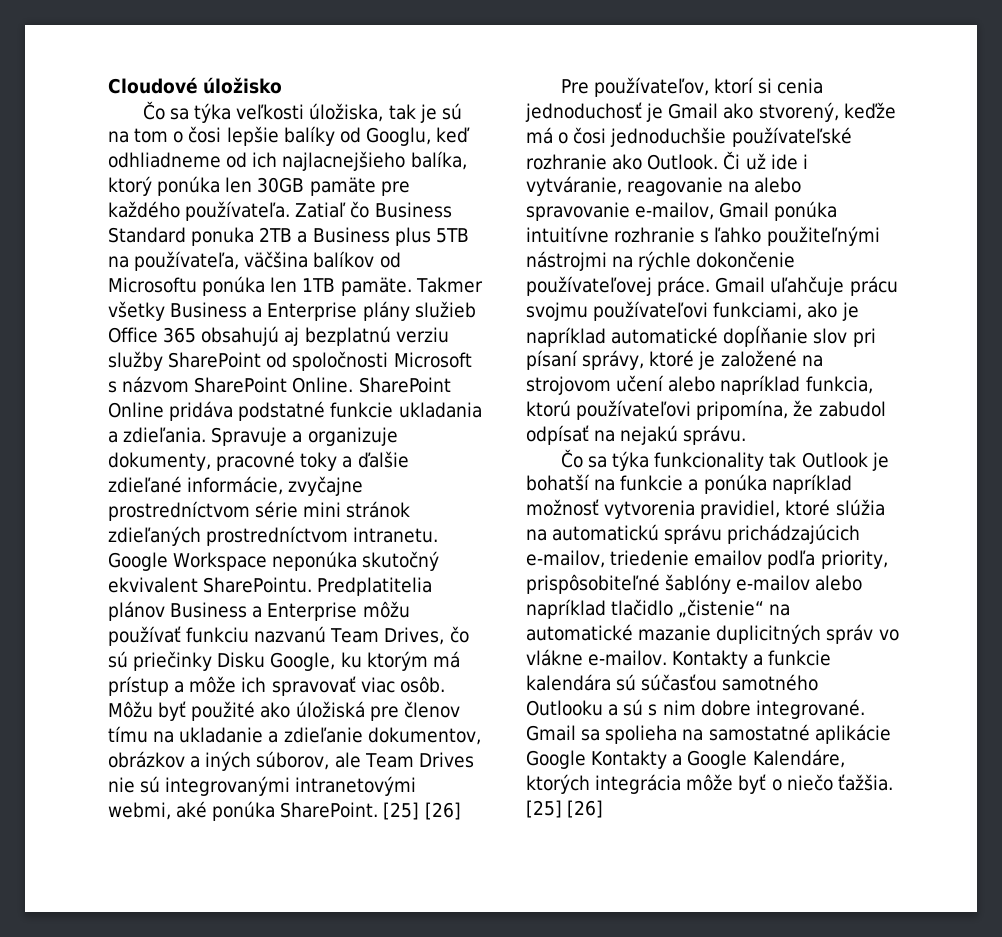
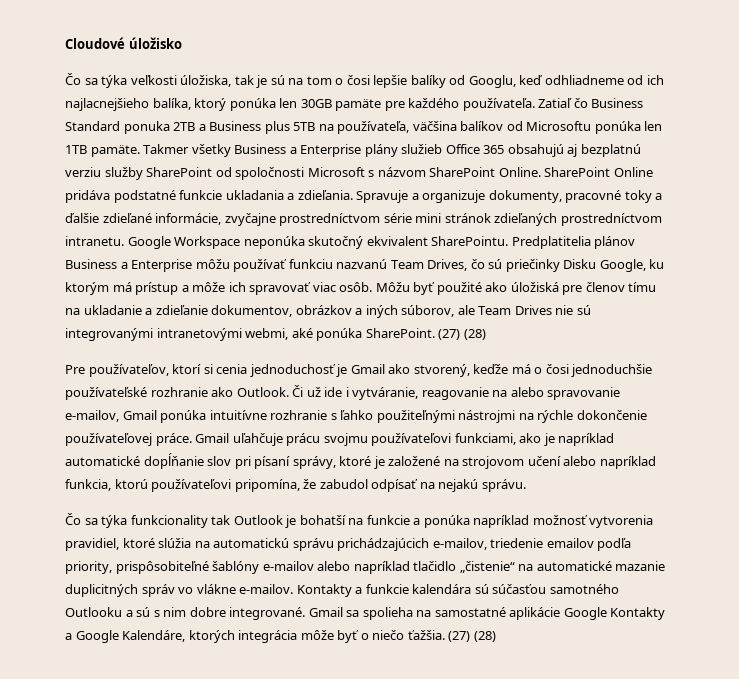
[383,802,461,820] [25] [26] -> [438,329,486,340] (27) (28)
[526,800,604,818] [25] [26] -> [448,631,496,642] (27) (28)

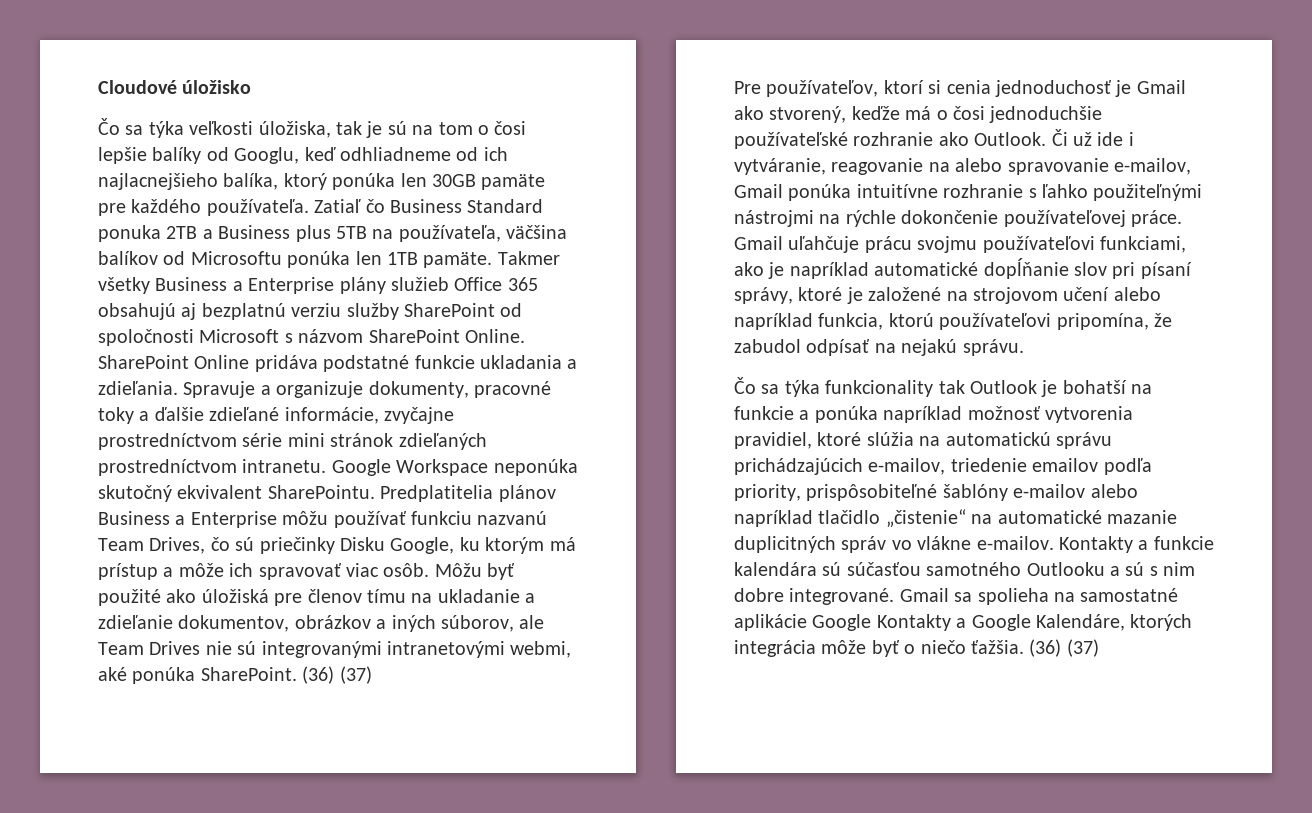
[438,329,486,340] (27) (28) -> [302,666,372,684] (36) (37)
[448,631,496,642] (27) (28) -> [1029,639,1099,657] (36) (37)

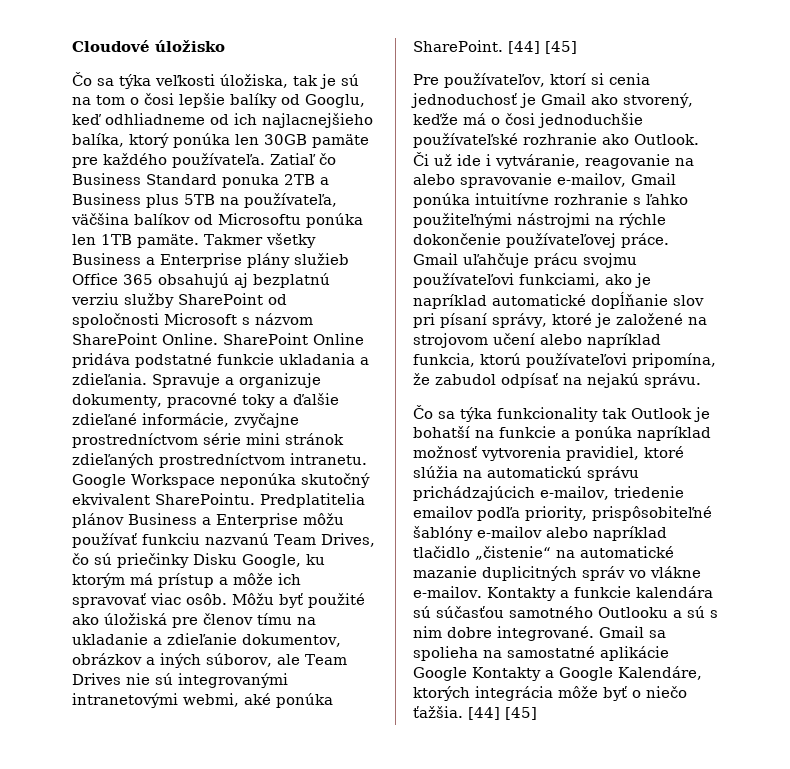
[302,666,372,684] (36) (37) -> [508,41,577,54] [44] [45]
[1029,639,1099,657] (36) (37) -> [468,707,537,720] [44] [45]

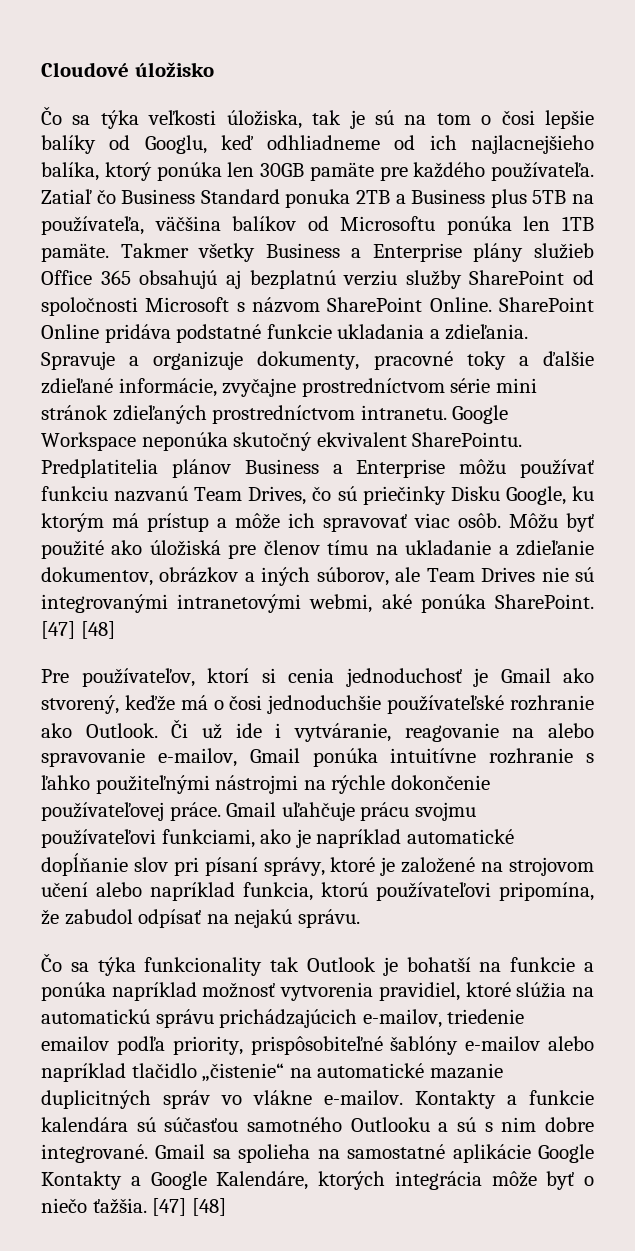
[508,41,577,54] [44] [45] -> [41,621,115,639] [47] [48]
[468,707,537,720] [44] [45] -> [152,1198,226,1216] [47] [48]

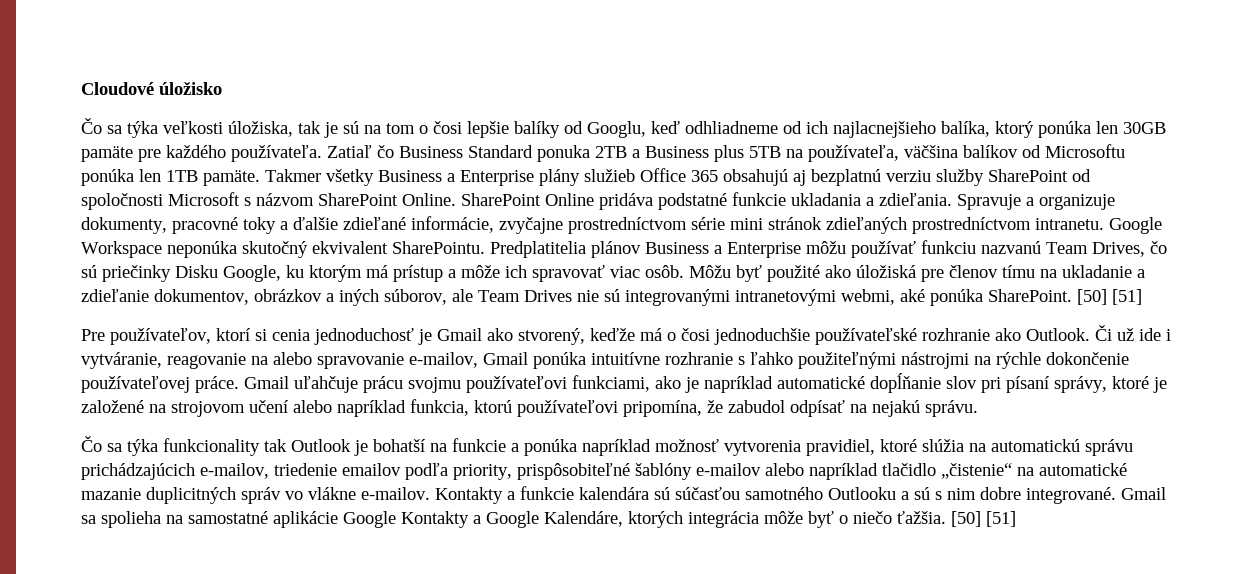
[41,621,115,639] [47] [48] -> [1077,289,1142,305] [50] [51]
[152,1198,226,1216] [47] [48] -> [951,511,1016,527] [50] [51]

